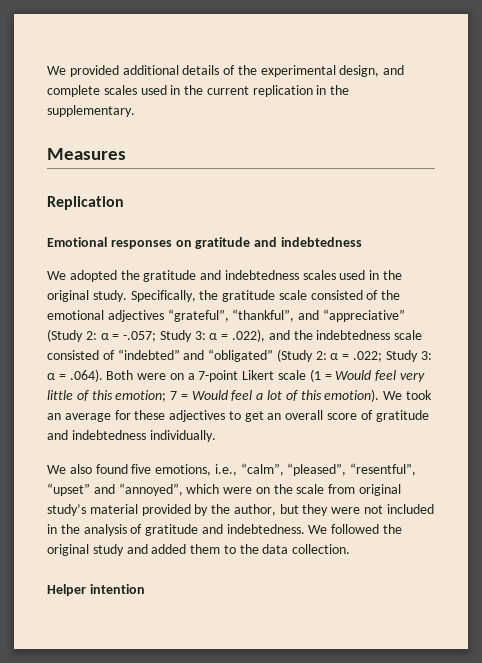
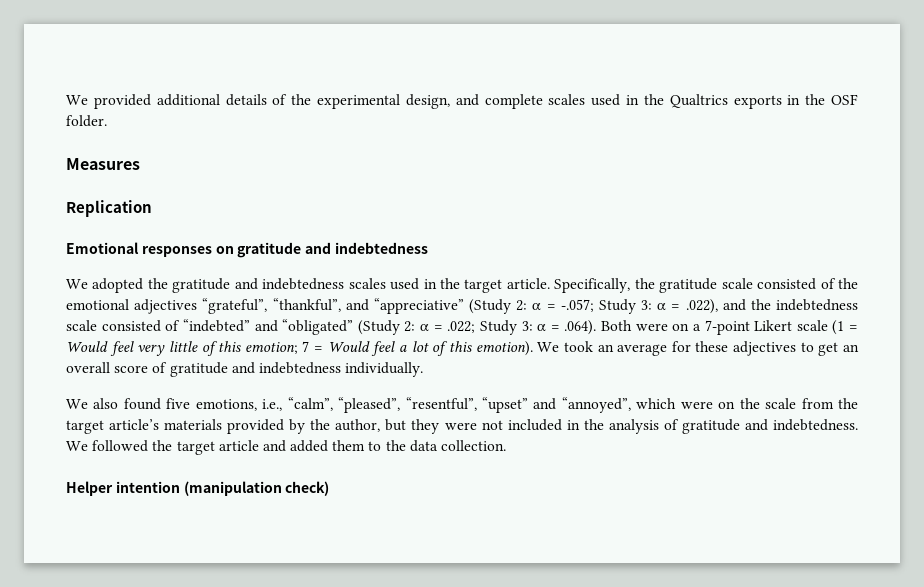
[206,85,350,97] [47,105,135,117] current replication in the supplementary. -> [669,94,859,109] [66,115,107,127] Qualtrics exports in the OSF folder.
[47,290,127,302] original study. -> [464,278,550,293] target article.
[359,484,402,496] [47,504,138,516] original study’s material -> [838,398,859,409] [66,419,223,434] the target article’s materials
[47,544,124,556] original study -> [176,440,259,455] target article
(145, 589) none -> [183,481,330,496] (manipulation check)

